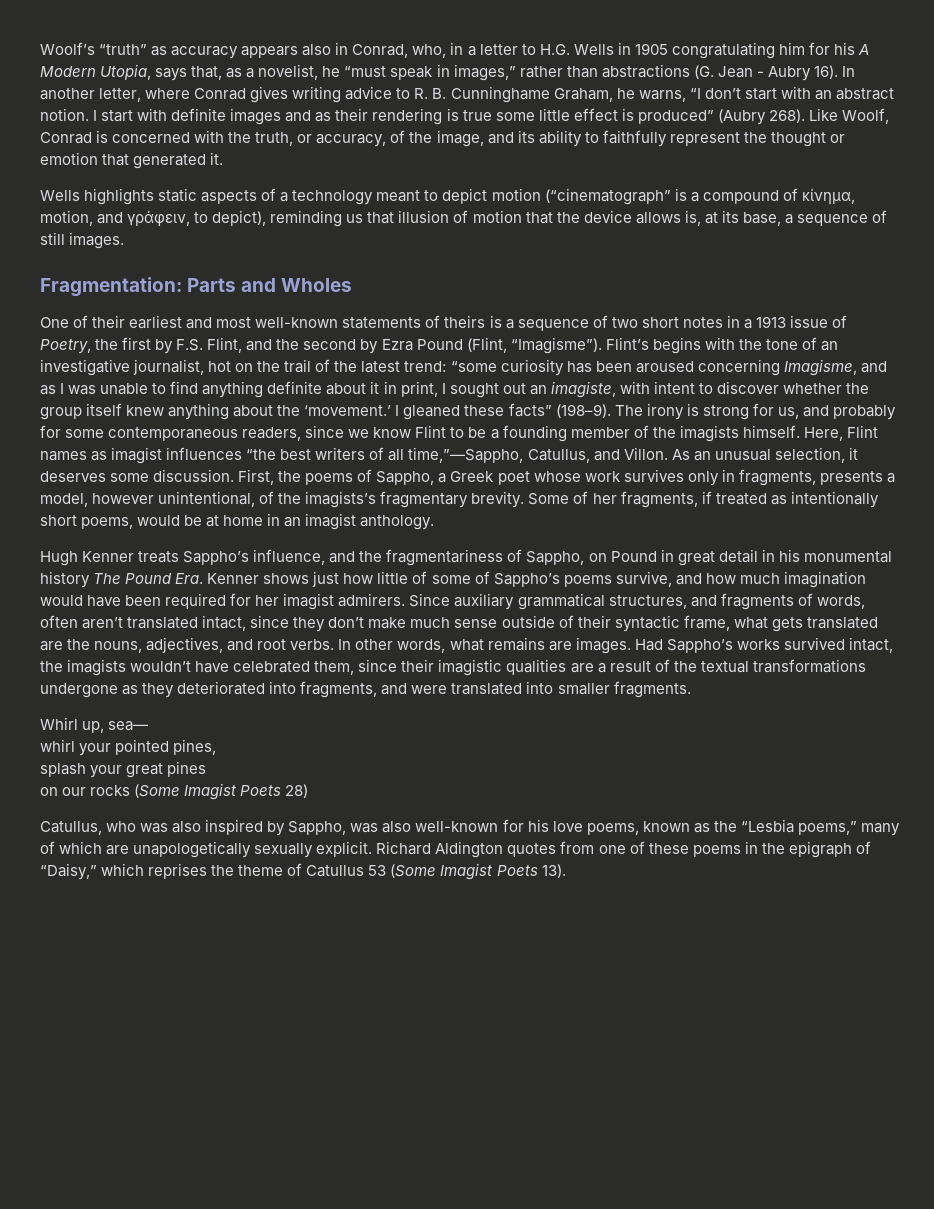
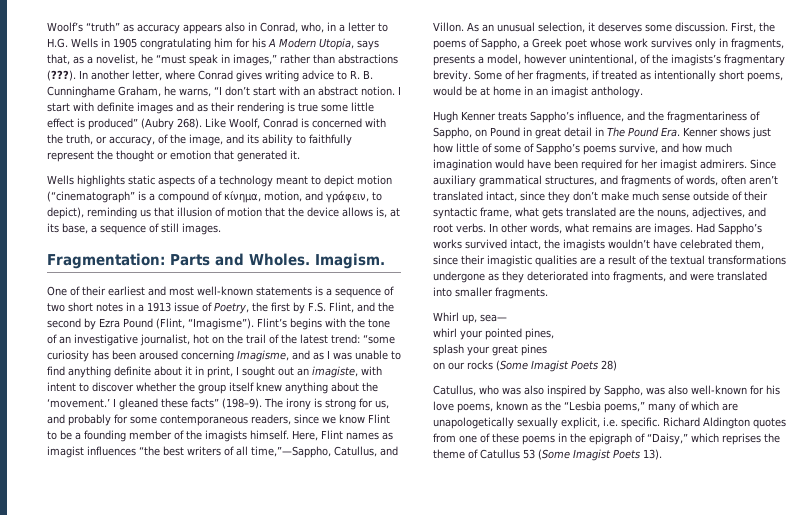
[693,65,838,81] (G. Jean - Aubry 16). -> [47,70,76,81] (???).
[281,278,353,292] Wholes -> [248,253,385,269] Wholes. Imagism.
[425,315,486,328] of theirs -> (312, 291) none
[778,549,892,563] [40,571,90,588] his monumental history -> (604, 131) none
[316,841,373,857] explicit. -> [561,417,660,429] explicit, i.e. specific.

